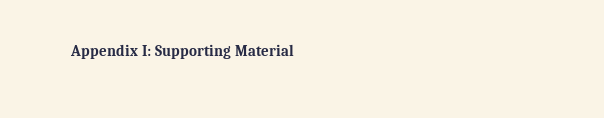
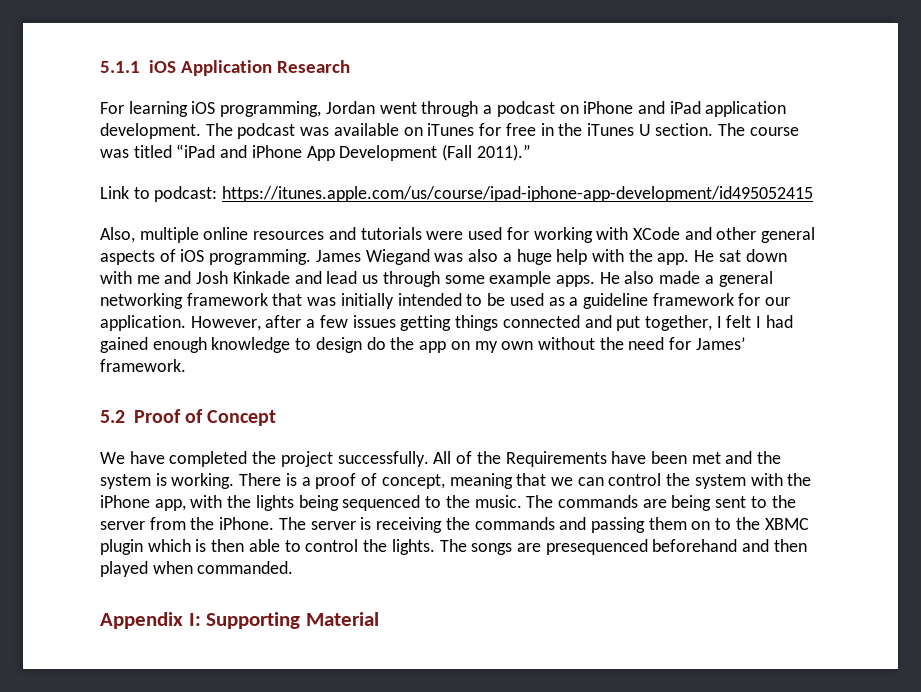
(70, 51) none -> [100,60,350,76] [100,101,787,117] [100,123,799,139] [100,144,531,161] [100,186,814,202] [100,227,816,243] [100,249,787,265] [100,271,773,287] [100,293,791,309] [100,315,793,331] [100,337,745,353] [100,359,186,372] [100,409,277,426] [100,451,782,467] [100,473,812,489] [100,495,796,511] [100,517,809,533] [100,539,807,555] [100,561,294,577] 5.1.1 iOS Application Research // For learning iOS programming, Jordan went through a podcast on iPhone and iPad application development. The podcast was available on iTunes for free in the iTunes U section. The course was titled “iPad and iPhone App Development (Fall 2011).” // Link to podcast: https://itunes.apple.com/us/course/ipad-iphone-app-development/id495052415 // Also, multiple online resources and tutorials were used for working with XCode and other general aspects of iOS programming. James Wiegand was also a huge help with the app. He sat down with me and Josh Kinkade and lead us through some example apps. He also made a general networking framework that was initially intended to be used as a guideline framework for our application. However, after a few issues getting things connected and put together, I felt I had gained enough knowledge to design do the app on my own without the need for James’ framework. // 5.2 Proof of Concept // We have completed the project successfully. All of the Requirements have been met and the system is working. There is a proof of concept, meaning that we can control the system with the iPhone app, with the lights being sequenced to the music. The commands are being sent to the server from the iPhone. The server is receiving the commands and passing them on to the XBMC plugin which is then able to control the lights. The songs are presequenced beforehand and then played when commanded. //

